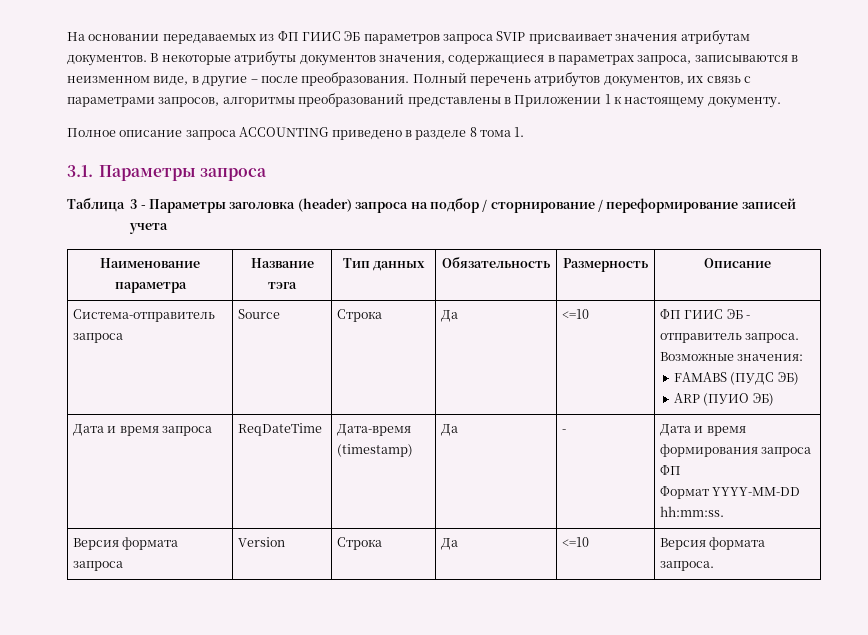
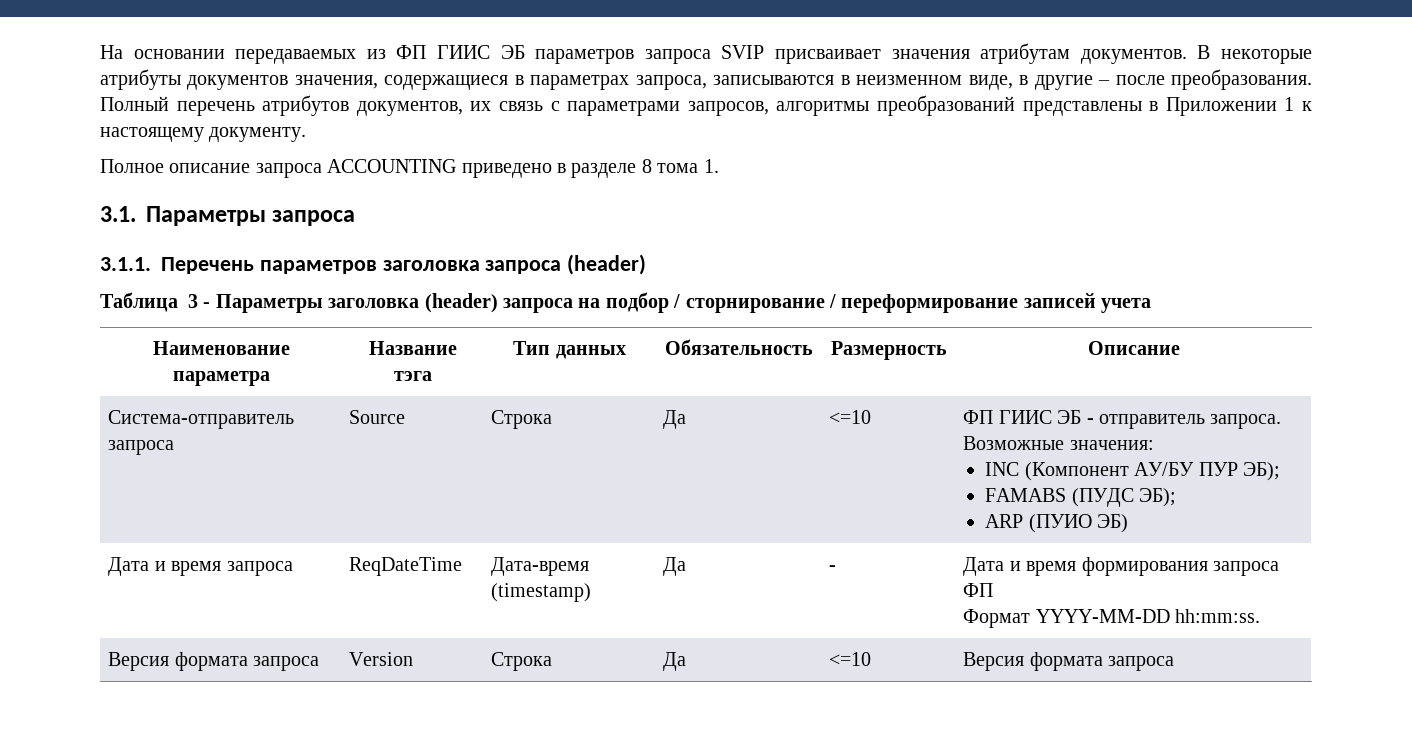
(268, 174) none -> [100,254,647,275] // 3.1.1. Перечень параметров заголовка запроса (header)
(804, 357) none -> [985,462,1281,481] // INC (Компонент АУ/БУ ПУР ЭБ);
[777,372,799,385] ЭБ) -> [1139,488,1177,507] ЭБ);
[660,561,715,571] запроса. -> [1108,656,1175,671] запроса

